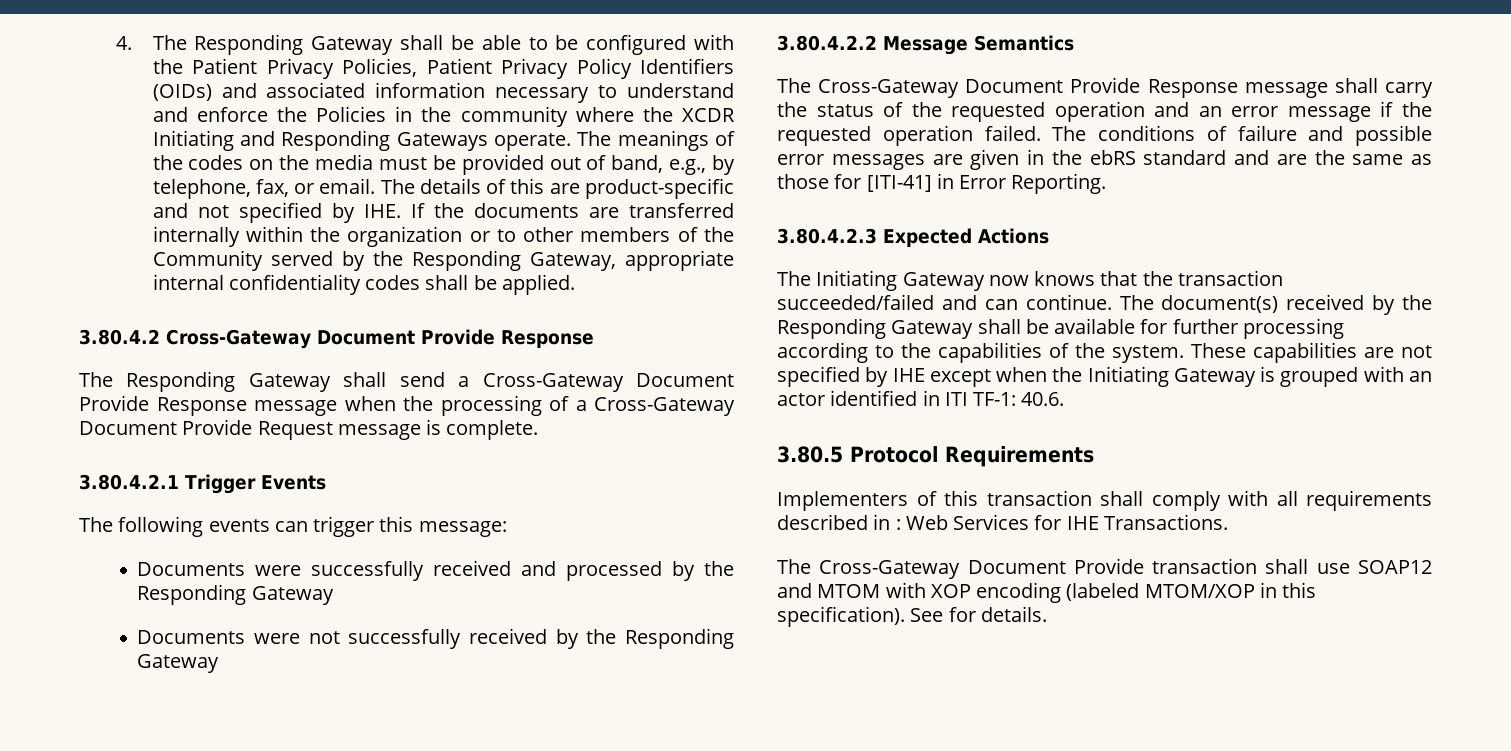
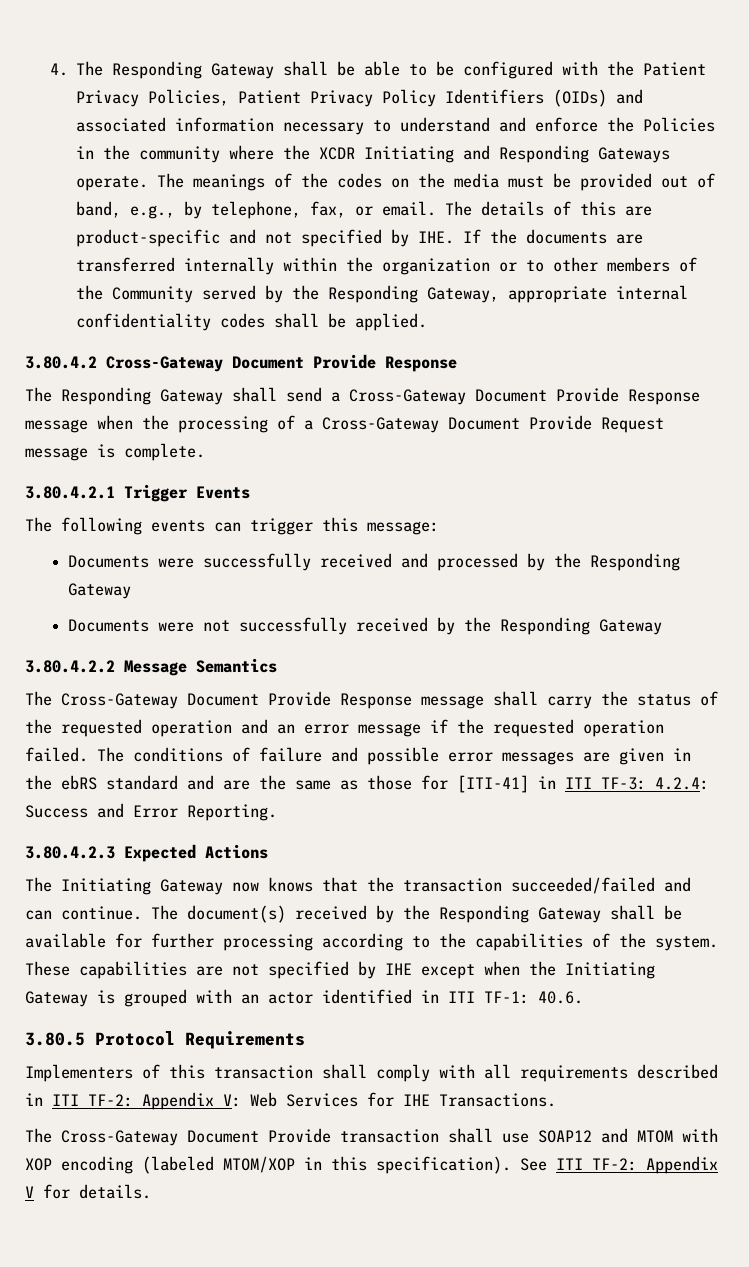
(954, 181) none -> [565,777,709,790] [25,803,124,818] ITI TF-3: 4.2.4: Success and
[895,519,901,530] : -> [52,1092,241,1110] ITI TF-2: Appendix V:
(944, 615) none -> [556,1156,718,1174] [25,1186,34,1198] ITI TF-2: Appendix V

